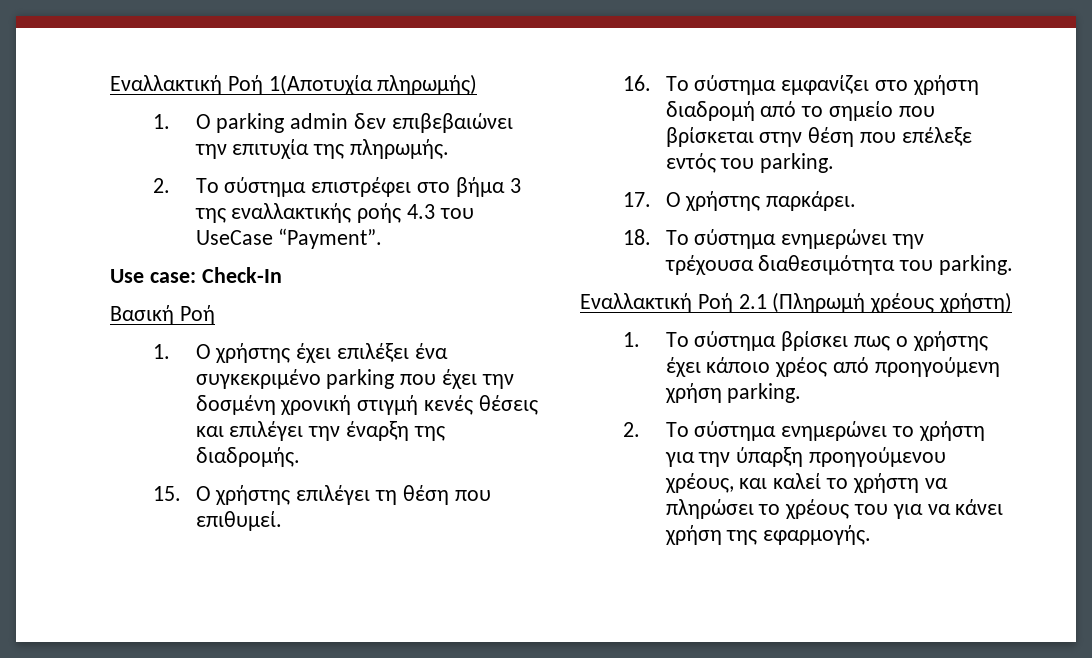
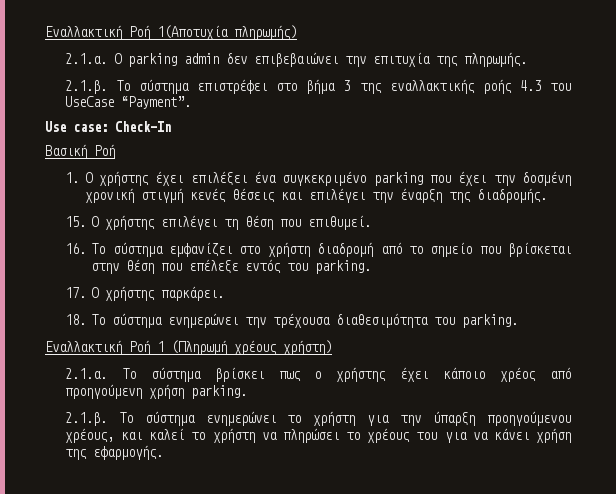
[152,114,170,129] 1. -> [64,53,107,64] 2.1.α.
[152,178,170,193] 2. -> [64,80,107,94] 2.1.β.
[738,294,767,309] 2.1 -> [157,341,164,352] 1
[622,332,640,347] 1. -> [64,368,107,379] 2.1.α.
[622,422,640,437] 2. -> [64,412,107,426] 2.1.β.

